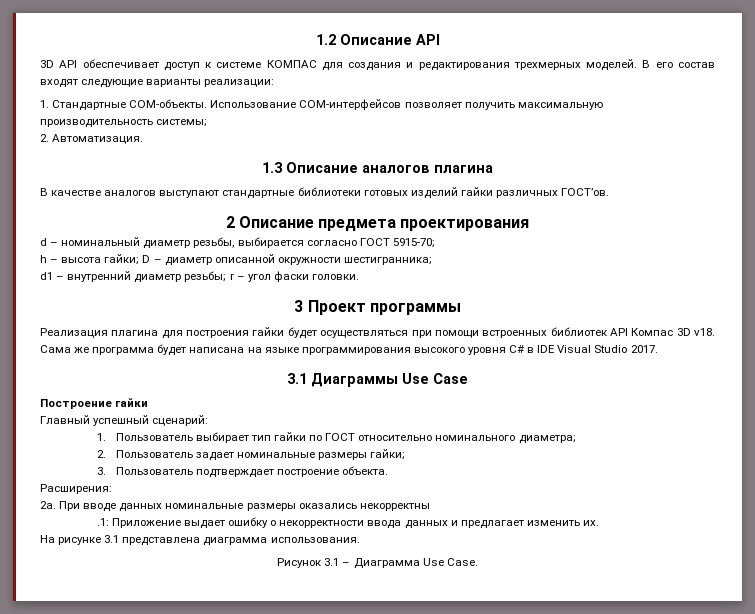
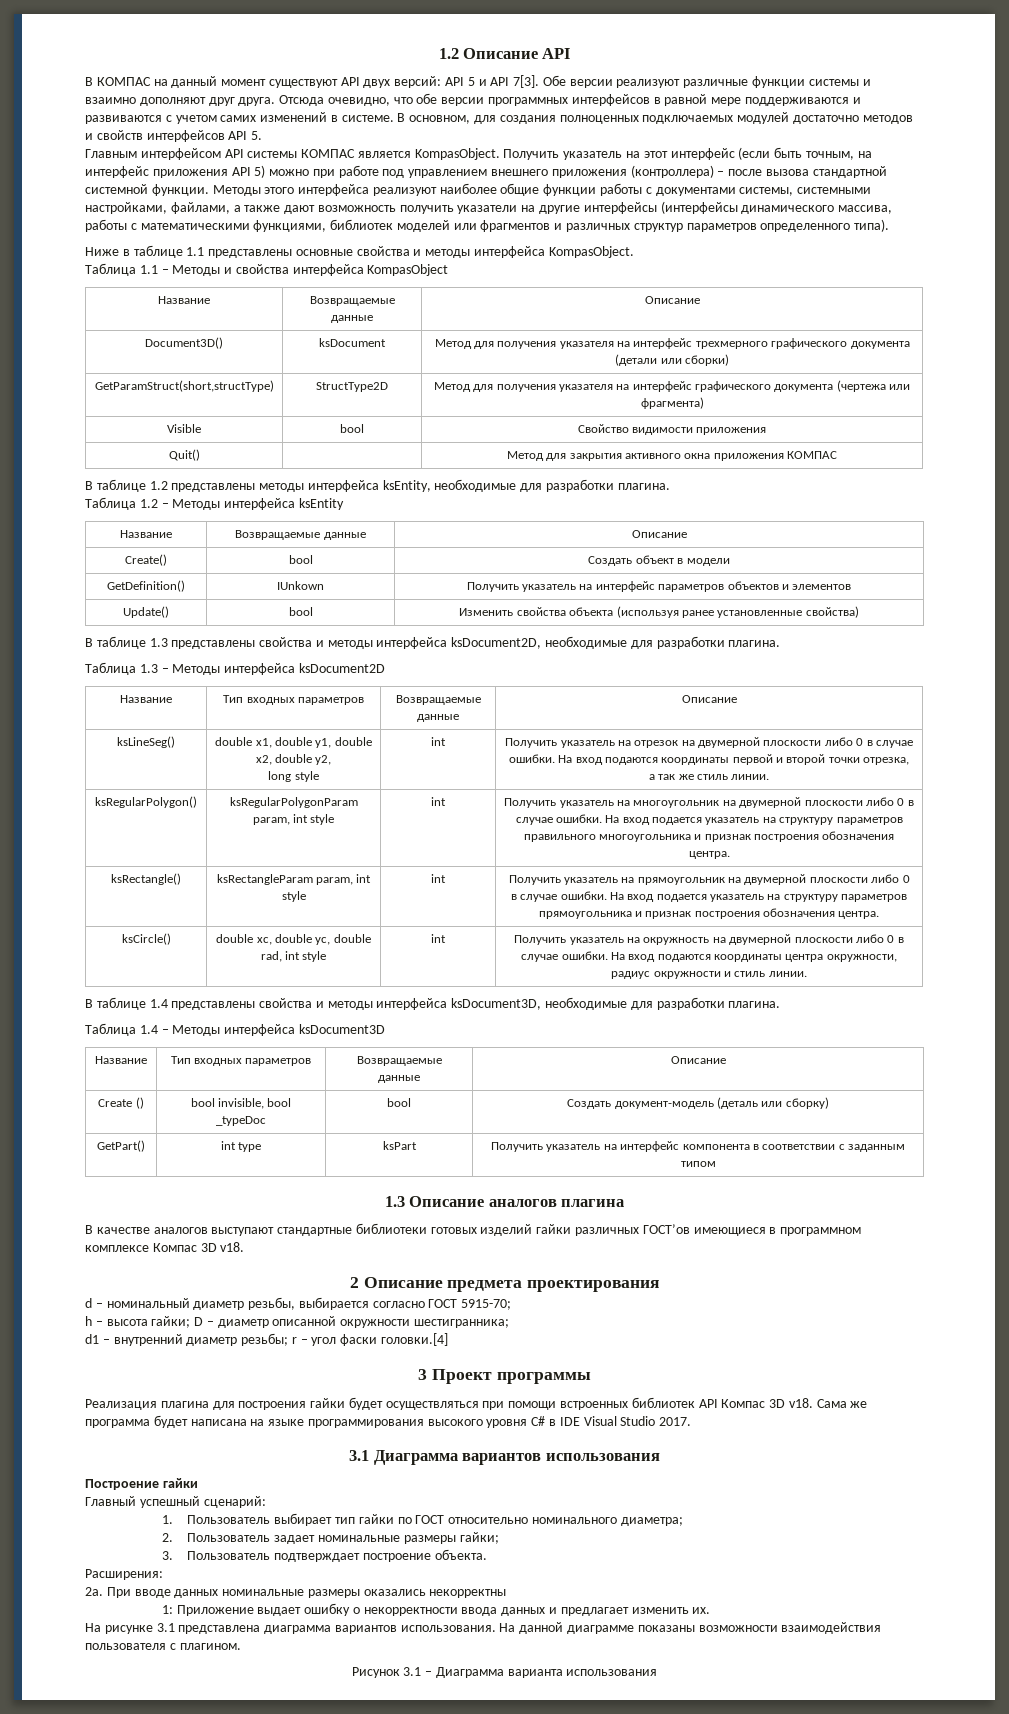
[40,59,715,71] [40,79,275,88] [40,99,603,111] [40,119,208,128] [40,134,144,144] 3D API обеспечивает доступ к системе КОМПАС для создания и редактирования трехмерных моделей. В его состав входят следующие варианты реализации: // 1. Стандартные COM-объекты. Использование COM-интерфейсов позволяет получить максимальную производительность системы; // 2. Автоматизация. -> [85,75,871,88] [85,93,861,106] [85,112,913,124] [85,130,263,142] [85,147,872,160] [85,165,887,178] [85,183,872,196] [85,201,893,214] [85,219,890,232] [85,245,634,258] [85,263,449,276] [158,296,210,304] [309,296,395,306] [331,315,373,323] [644,296,700,304] [145,337,223,349] [319,338,386,347] [434,338,910,349] [615,354,729,366] [94,380,274,392] [316,382,388,392] [433,380,911,392] [640,397,704,409] [167,424,201,433] [340,424,364,433] [577,424,767,435] [168,449,200,461] [506,451,838,461] [85,479,670,492] [85,497,344,510] [120,530,172,538] [235,530,366,540] [631,530,687,538] [125,554,167,566] [288,555,313,564] [588,555,730,566] [107,580,185,592] [277,581,324,590] [466,581,852,592] [123,606,169,618] [288,607,313,616] [459,606,859,618] [85,636,781,649] [85,662,385,675] [120,695,172,703] [223,695,364,705] [395,695,481,705] [417,714,459,722] [681,695,737,703] [117,736,175,748] [215,737,372,748] [255,754,332,765] [268,771,319,782] [431,737,446,746] [505,737,913,748] [508,754,910,765] [648,774,770,780] [95,796,197,808] [229,797,358,808] [252,814,335,825] [431,797,446,806] [504,797,914,808] [515,814,903,825] [523,831,895,842] [688,851,730,859] [111,873,181,885] [216,874,372,885] [281,891,306,902] [431,874,446,883] [508,874,910,885] [510,891,908,902] [538,908,880,919] [121,933,171,945] [216,934,371,945] [260,951,327,962] [431,934,446,943] [514,934,904,945] [521,951,897,962] [611,971,807,979] [85,997,781,1010] [85,1023,385,1036] [95,1056,147,1064] [170,1056,312,1066] [356,1056,442,1066] [378,1075,420,1083] [670,1056,726,1064] [98,1097,144,1109] [190,1098,292,1109] [216,1116,266,1126] [387,1098,411,1107] [567,1097,829,1109] [97,1140,145,1152] [220,1141,262,1152] [382,1141,417,1150] [491,1141,905,1152] [680,1161,716,1167] В КОМПАС на данный момент существуют API двух версий: API 5 и API 7[3]. Обе версии реализуют различные функции системы и взаимно дополняют друг друга. Отсюда очевидно, что обе версии программных интерфейсов в равной мере поддерживаются и развиваются с учетом самих изменений в системе. В основном, для создания полноценных подключаемых модулей достаточно методов и свойств интерфейсов API 5. // Главным интерфейсом API системы КОМПАС является KompasObject. Получить указатель на этот интерфейс (если быть точным, на интерфейс приложения API 5) можно при работе под управлением внешнего приложения (контроллера) – после вызова стандартной системной функции. Методы этого интерфейса реализуют наиболее общие функции работы с документами системы, системными настройками, файлами, а также дают возможность получить указатели на другие интерфейсы (интерфейсы динамического массива, работы с математическими функциями, библиотек моделей или фрагментов и различных структур параметров определенного типа). // Ниже в таблице 1.1 представлены основные свойства и методы интерфейса KompasObject. // Таблица 1.1 – Методы и свойства интерфейса KompasObject // Название | Возвращаемые данные | Описание // Document3D() | ksDocument | Метод для получения указателя на интерфейс трехмерного графического документа (детали или сборки) // GetParamStruct(short,structType) | StructType2D | Метод для получения указателя на интерфейс графического документа (чертежа или фрагмента) // Visible | bool | Свойство видимости приложения // Quit() | | Метод для закрытия активного окна приложения КОМПАС // В таблице 1.2 представлены методы интерфейса ksEntity, необходимые для разработки плагина. // Таблица 1.2 – Методы интерфейса ksEntity // Название | Возвращаемые данные | Описание // Create() | bool | Создать объект в модели // GetDefinition() | IUnkown | Получить указатель на интерфейс параметров объектов и элементов // Update() | bool | Изменить свойства объекта (используя ранее установленные свойства) // В таблице 1.3 представлены свойства и методы интерфейса ksDocument2D, необходимые для разработки плагина. // Таблица 1.3 – Методы интерфейса ksDocument2D // Название | Тип входных параметров | Возвращаемые данные | Описание // ksLineSeg() | double x1, double y1, double x2, double y2, // long style | int | Получить указатель на отрезок на двумерной плоскости либо 0 в случае ошибки. На вход подаются координаты первой и второй точки отрезка, а так же стиль линии. // ksRegularPolygon() | ksRegularPolygonParam param, int style | int | Получить указатель на многоугольник на двумерной плоскости либо 0 в случае ошибки. На вход подается указатель на структуру параметров правильного многоугольника и признак построения обозначения центра. // ksRectangle() | ksRectangleParam param, int style | int | Получить указатель на прямоугольник на двумерной плоскости либо 0 в случае ошибки. На вход подается указатель на структуру параметров прямоугольника и признак построения обозначения центра. // ksCircle() | double xc, double yc, double rad, int style | int | Получить указатель на окружность на двумерной плоскости либо 0 в случае ошибки. На вход подаются координаты центра окружности, радиус окружности и стиль линии. // В таблице 1.4 представлены свойства и методы интерфейса ksDocument3D, необходимые для разработки плагина. // Таблица 1.4 – Методы интерфейса ksDocument3D // Название | Тип входных параметров | Возвращаемые данные | Описание // Create () | bool invisible, bool _typeDoc | bool | Создать документ-модель (деталь или сборку) // GetPart() | int type | ksPart | Получить указатель на интерфейс компонента в соответствии с заданным типом
[561,188,610,196] ГОСТ’ов. -> [642,1224,862,1236] [85,1242,245,1252] ГОСТ’ов имеющиеся в программном комплексе Компас 3D v18.
[311,274,359,280] головки. -> [381,1333,449,1346] головки.[4]
[311,373,468,387] Диаграммы Use Case -> [373,1450,660,1465] Диаграмма вариантов использования
[96,518,109,526] .1: -> [161,1605,173,1614] 1:
(268, 541) none -> [334,1625,397,1634] вариантов
(360, 540) none -> [499,1622,882,1634] [85,1643,241,1650] На данной диаграмме показаны возможности взаимодействия пользователя с плагином.
[422,558,478,566] Use Case. -> [507,1669,658,1678] варианта использования

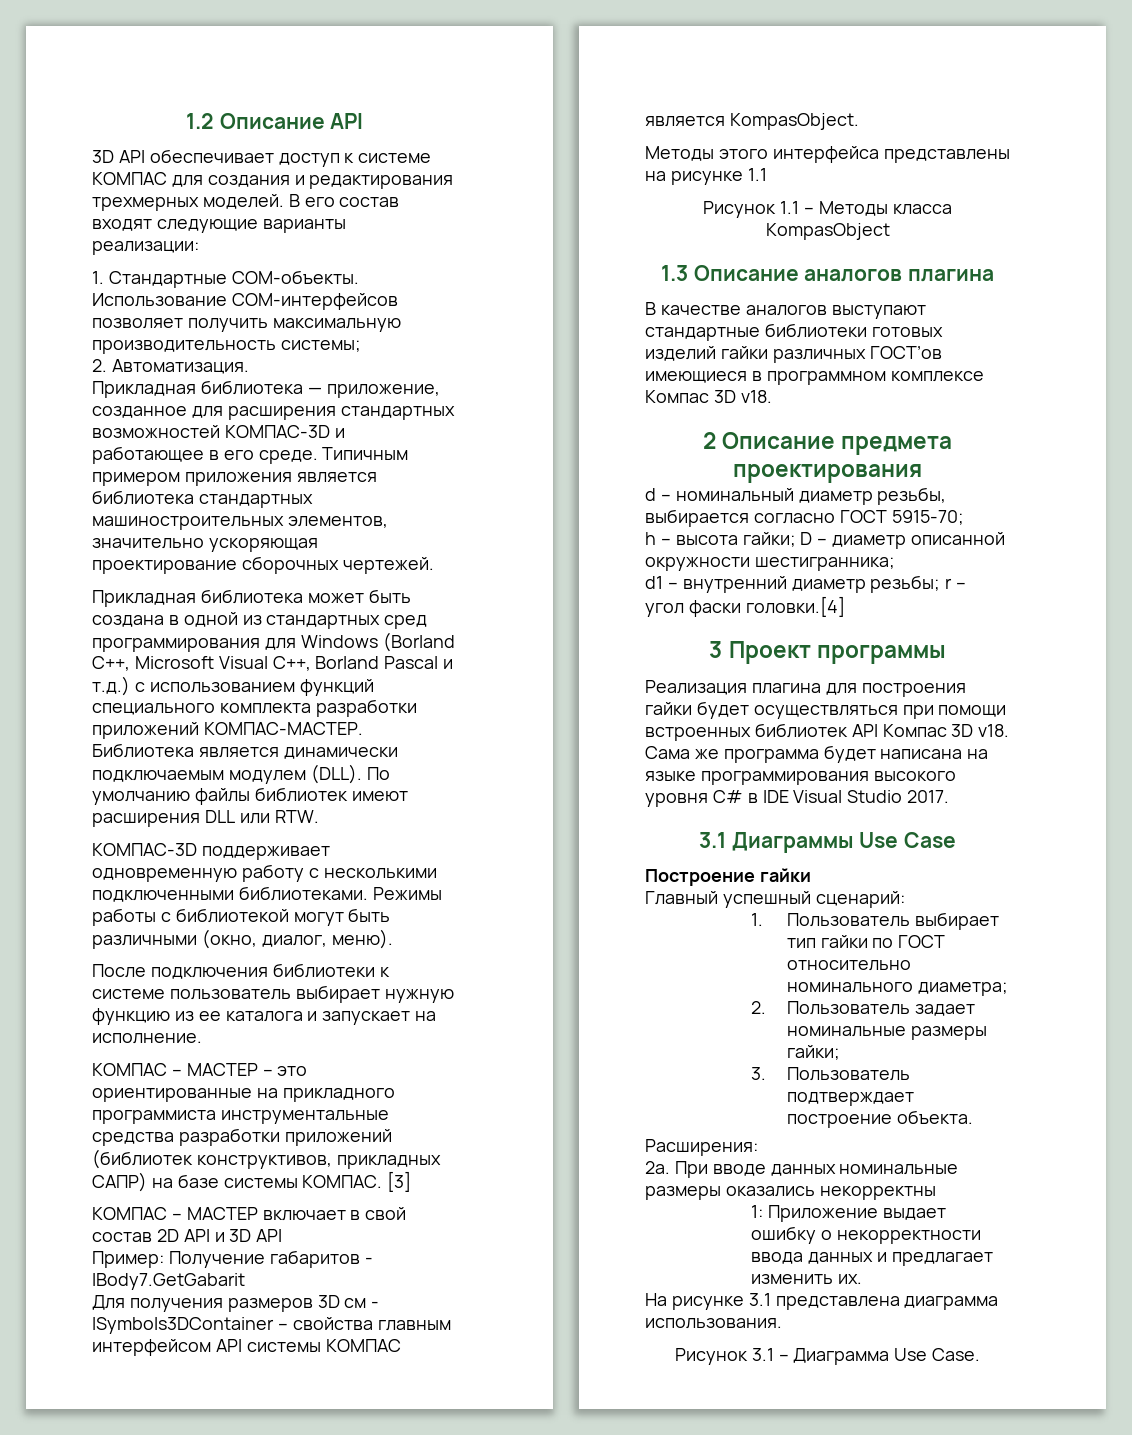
[85,75,871,88] [85,93,861,106] [85,112,913,124] [85,130,263,142] [85,149,137,158] В КОМПАС на данный момент существуют API двух версий: API 5 и API 7[3]. Обе версии реализуют различные функции системы и взаимно дополняют друг друга. Отсюда очевидно, что обе версии программных интерфейсов в равной мере поддерживаются и развиваются с учетом самих изменений в системе. В основном, для создания полноценных подключаемых модулей достаточно методов и свойств интерфейсов API 5. // Главным -> [92,149,432,167] [92,172,454,189] [92,194,400,211] [92,219,346,233] [92,241,199,255] [92,270,359,288] [92,293,398,310] [92,318,401,332] [92,340,361,354] [92,359,249,374] [92,380,440,398] [92,406,455,420] [92,425,345,438] [92,446,409,464] [92,472,377,486] [92,490,313,508] [92,516,388,530] [92,538,318,552] [92,556,434,574] [92,589,411,607] [92,612,428,629] [92,632,455,652] [92,656,454,671] [92,676,374,696] [92,699,417,717] [92,722,363,739] [92,743,398,759] [92,764,390,784] [92,787,408,805] [92,810,319,827] [92,843,330,860] [92,864,437,882] [92,886,442,902] [92,908,391,926] [92,929,393,949] [92,963,390,979] [92,985,454,1003] [92,1008,437,1025] [92,1033,202,1044] [92,1063,308,1076] [92,1088,395,1102] [92,1110,389,1124] [92,1128,392,1146] [92,1149,441,1169] [92,1171,412,1192] [92,1207,407,1221] [92,1229,283,1242] [92,1250,373,1268] [92,1273,245,1290] [92,1295,380,1312] [92,1317,451,1334] 3D API обеспечивает доступ к системе КОМПАС для создания и редактирования трехмерных моделей. В его состав входят следующие варианты реализации: // 1. Стандартные COM-объекты. Использование COM-интерфейсов позволяет получить максимальную производительность системы; // 2. Автоматизация. // Прикладная библиотека — приложение, созданное для расширения стандартных возможностей КОМПАС-3D и работающее в его среде. Типичным примером приложения является библиотека стандартных машиностроительных элементов, значительно ускоряющая проектирование сборочных чертежей. // Прикладная библиотека может быть создана в одной из стандартных сред программирования для Windows (Borland C++, Microsoft Visual C++, Borland Pascal и т.д.) с использованием функций специального комплекта разработки приложений КОМПАС-МАСТЕР. Библиотека является динамически подключаемым модулем (DLL). По умолчанию файлы библиотек имеют расширения DLL или RTW. // КОМПАС-3D поддерживает одновременную работу с несколькими подключенными библиотеками. Режимы работы с библиотекой могут быть различными (окно, диалог, меню). // После подключения библиотеки к системе пользователь выбирает нужную функцию из ее каталога и запускает на исполнение. // КОМПАС – МАСТЕР – это ориентированные на прикладного программиста инструментальные средства разработки приложений (библиотек конструктивов, прикладных САПР) на базе системы КОМПАС. [3] // КОМПАС – МАСТЕР включает в свой состав 2D API и 3D API // Пример: Получение габаритов - IBody7.GetGabarit // Для получения размеров 3D см - ISymbols3DContainer – свойства главным
[503,147,872,160] [85,165,887,178] [85,183,872,196] [85,201,893,214] [85,219,890,232] [85,245,634,258] [85,263,449,276] [158,296,210,304] [309,296,395,306] [331,315,373,323] [644,296,700,304] [145,337,223,349] [319,338,386,347] [434,338,910,349] [615,354,729,366] [94,380,274,392] [316,382,388,392] [433,380,911,392] [640,397,704,409] [167,424,201,433] [340,424,364,433] [577,424,767,435] [168,449,200,461] [506,451,838,461] [85,479,670,492] [85,497,344,510] [120,530,172,538] [235,530,366,540] [631,530,687,538] [125,554,167,566] [288,555,313,564] [588,555,730,566] [107,580,185,592] [277,581,324,590] [466,581,852,592] [123,606,169,618] [288,607,313,616] [459,606,859,618] [85,636,781,649] [85,662,385,675] [120,695,172,703] [223,695,364,705] [395,695,481,705] [417,714,459,722] [681,695,737,703] [117,736,175,748] [215,737,372,748] [255,754,332,765] [268,771,319,782] [431,737,446,746] [505,737,913,748] [508,754,910,765] [648,774,770,780] [95,796,197,808] [229,797,358,808] [252,814,335,825] [431,797,446,806] [504,797,914,808] [515,814,903,825] [523,831,895,842] [688,851,730,859] [111,873,181,885] [216,874,372,885] [281,891,306,902] [431,874,446,883] [508,874,910,885] [510,891,908,902] [538,908,880,919] [121,933,171,945] [216,934,371,945] [260,951,327,962] [431,934,446,943] [514,934,904,945] [521,951,897,962] [611,971,807,979] [85,997,781,1010] [85,1023,385,1036] [95,1056,147,1064] [170,1056,312,1066] [356,1056,442,1066] [378,1075,420,1083] [670,1056,726,1064] [98,1097,144,1109] [190,1098,292,1109] [216,1116,266,1126] [387,1098,411,1107] [567,1097,829,1109] [97,1140,145,1152] [220,1141,262,1152] [382,1141,417,1150] [491,1141,905,1152] [680,1161,716,1167] Получить указатель на этот интерфейс (если быть точным, на интерфейс приложения API 5) можно при работе под управлением внешнего приложения (контроллера) – после вызова стандартной системной функции. Методы этого интерфейса реализуют наиболее общие функции работы с документами системы, системными настройками, файлами, а также дают возможность получить указатели на другие интерфейсы (интерфейсы динамического массива, работы с математическими функциями, библиотек моделей или фрагментов и различных структур параметров определенного типа). // Ниже в таблице 1.1 представлены основные свойства и методы интерфейса KompasObject. // Таблица 1.1 – Методы и свойства интерфейса KompasObject // Название | Возвращаемые данные | Описание // Document3D() | ksDocument | Метод для получения указателя на интерфейс трехмерного графического документа (детали или сборки) // GetParamStruct(short,structType) | StructType2D | Метод для получения указателя на интерфейс графического документа (чертежа или фрагмента) // Visible | bool | Свойство видимости приложения // Quit() | | Метод для закрытия активного окна приложения КОМПАС // В таблице 1.2 представлены методы интерфейса ksEntity, необходимые для разработки плагина. // Таблица 1.2 – Методы интерфейса ksEntity // Название | Возвращаемые данные | Описание // Create() | bool | Создать объект в модели // GetDefinition() | IUnkown | Получить указатель на интерфейс параметров объектов и элементов // Update() | bool | Изменить свойства объекта (используя ранее установленные свойства) // В таблице 1.3 представлены свойства и методы интерфейса ksDocument2D, необходимые для разработки плагина. // Таблица 1.3 – Методы интерфейса ksDocument2D // Название | Тип входных параметров | Возвращаемые данные | Описание // ksLineSeg() | double x1, double y1, double x2, double y2, // long style | int | Получить указатель на отрезок на двумерной плоскости либо 0 в случае ошибки. На вход подаются координаты первой и второй точки отрезка, а так же стиль линии. // ksRegularPolygon() | ksRegularPolygonParam param, int style | int | Получить указатель на многоугольник на двумерной плоскости либо 0 в случае ошибки. На вход подается указатель на структуру параметров правильного многоугольника и признак построения обозначения центра. // ksRectangle() | ksRectangleParam param, int style | int | Получить указатель на прямоугольник на двумерной плоскости либо 0 в случае ошибки. На вход подается указатель на структуру параметров прямоугольника и признак построения обозначения центра. // ksCircle() | double xc, double yc, double rad, int style | int | Получить указатель на окружность на двумерной плоскости либо 0 в случае ошибки. На вход подаются координаты центра окружности, радиус окружности и стиль линии. // В таблице 1.4 представлены свойства и методы интерфейса ksDocument3D, необходимые для разработки плагина. // Таблица 1.4 – Методы интерфейса ksDocument3D // Название | Тип входных параметров | Возвращаемые данные | Описание // Create () | bool invisible, bool _typeDoc | bool | Создать документ-модель (деталь или сборку) // GetPart() | int type | ksPart | Получить указатель на интерфейс компонента в соответствии с заданным типом -> [645,146,1010,163] [645,168,767,185] [703,201,952,218] [765,223,890,240] // Методы этого интерфейса представлены на рисунке 1.1 // Рисунок 1.1 – Методы класса KompasObject
[373,1450,660,1465] Диаграмма вариантов использования -> [731,832,957,853] Диаграммы Use Case
[334,1625,397,1634] вариантов -> (999, 1303) none
[499,1622,882,1634] [85,1643,241,1650] На данной диаграмме показаны возможности взаимодействия пользователя с плагином. -> (782, 1323) none
[507,1669,658,1678] варианта использования -> [894,1348,981,1361] Use Case.

